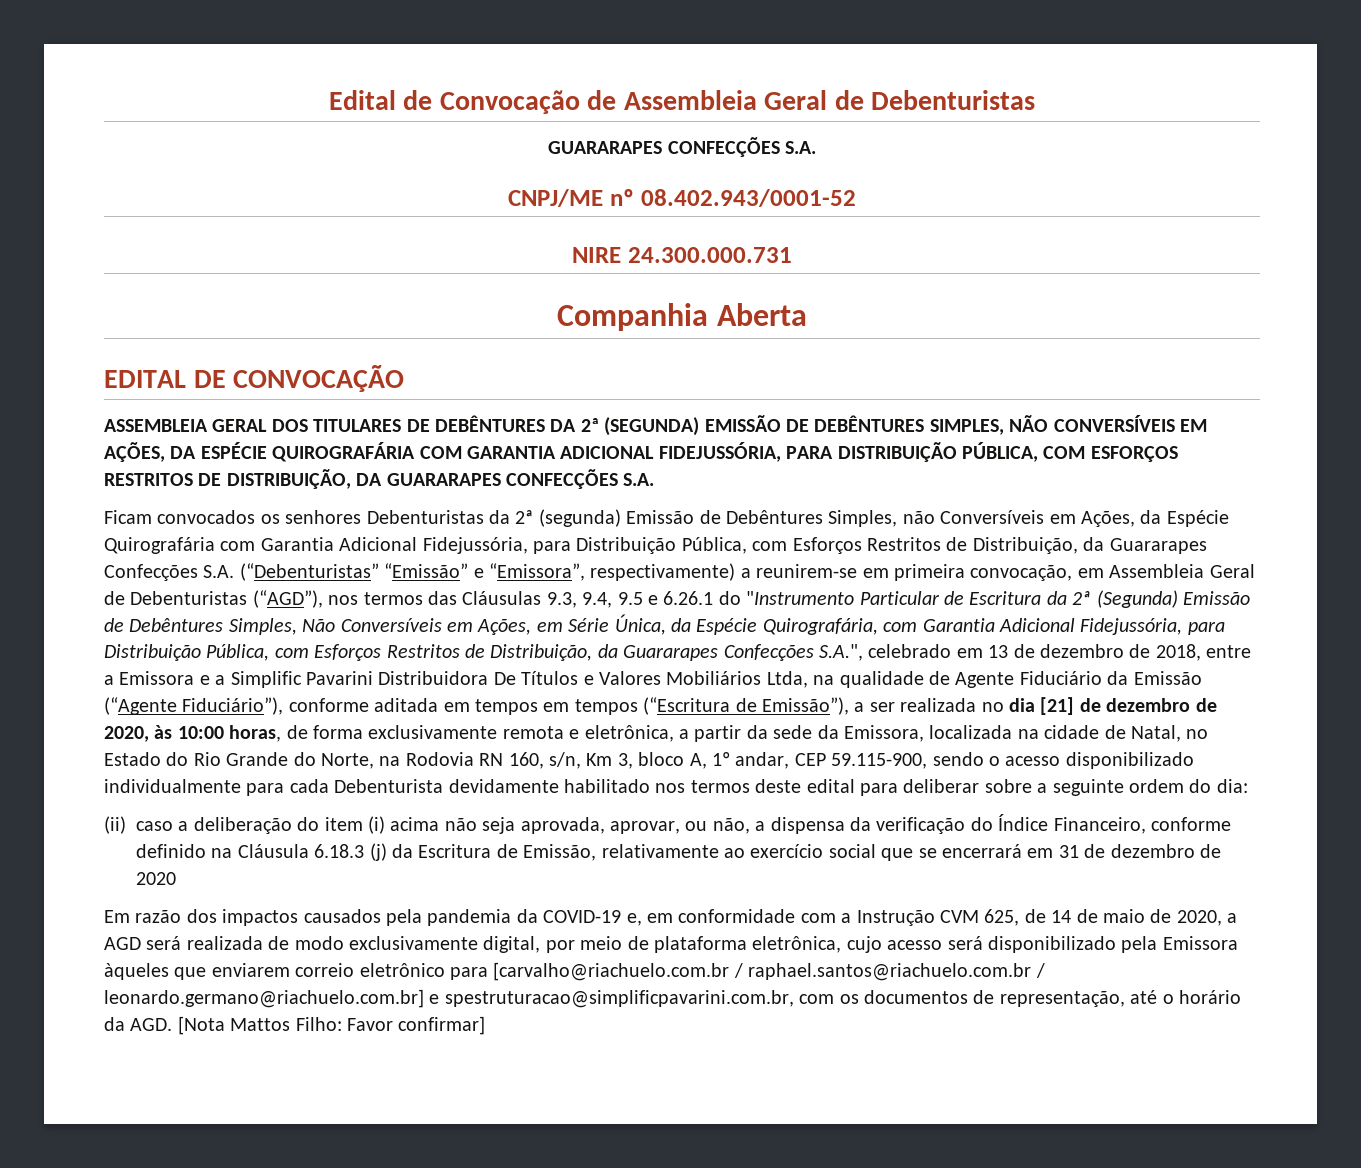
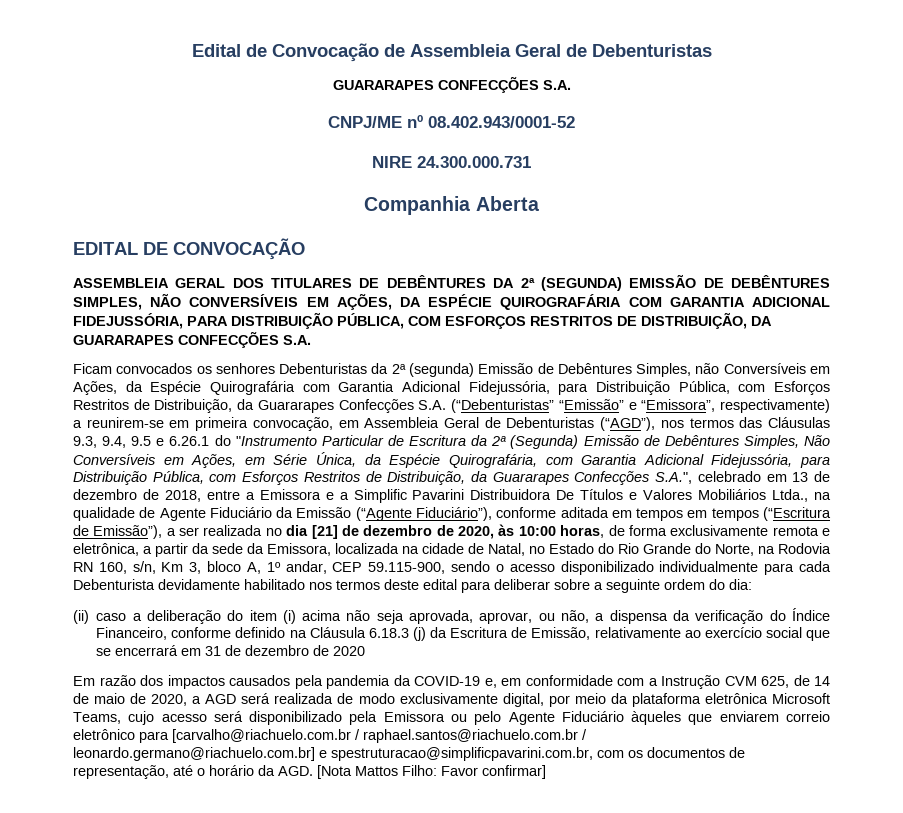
[766,671,808,688] Ltda, -> [772,489,809,502] Ltda.,
[627,936,842,953] de plataforma eletrônica, -> [610,693,830,707] [73,712,121,724] da plataforma eletrônica Microsoft Teams,
(1238, 943) none -> [450,711,624,725] ou pelo Agente Fiduciário

